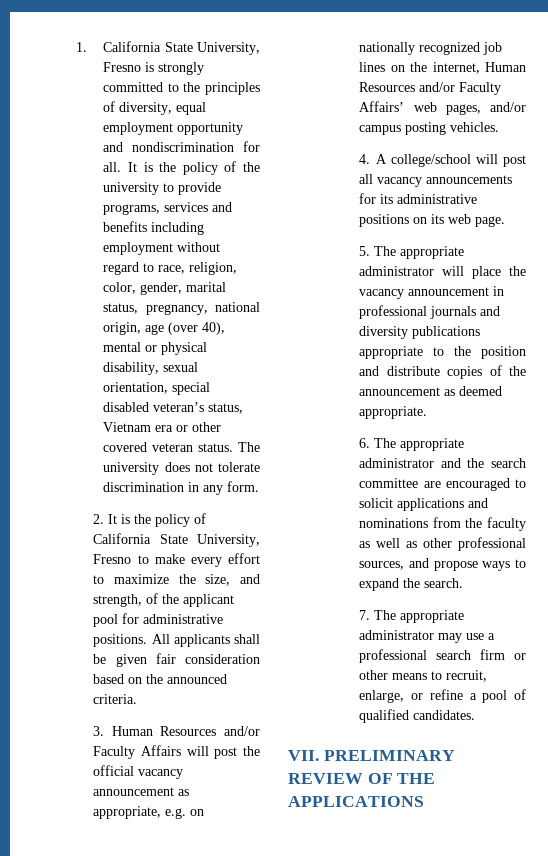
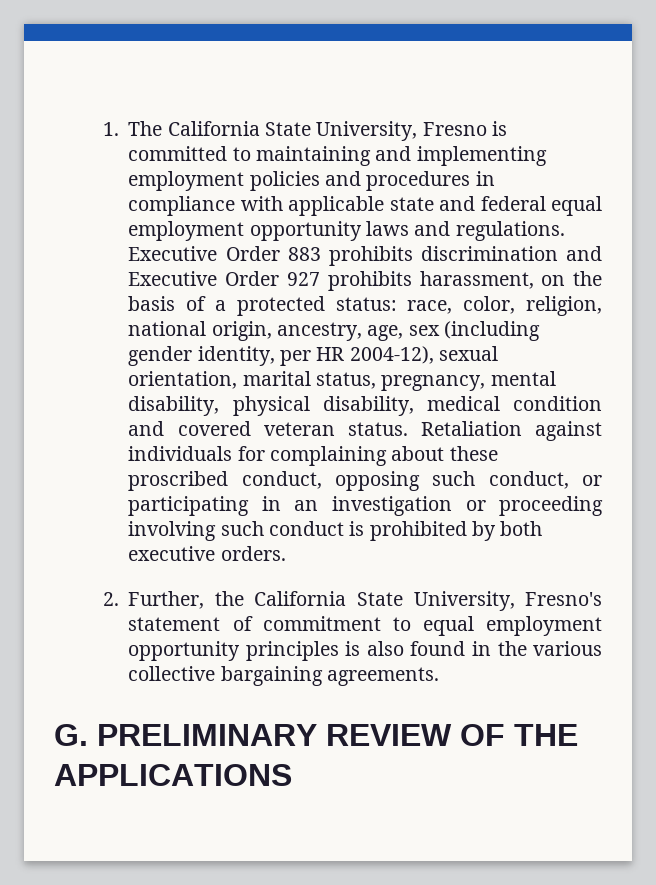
(88, 47) none -> [128,121,163,136] The
[158,62,205,75] strongly -> (507, 128) none
[183,82,260,95] [103,101,207,115] [103,122,244,135] [103,141,260,152] [103,161,260,175] [103,182,222,195] [103,202,233,215] [103,221,205,235] [103,242,221,255] [103,262,238,275] [103,282,227,295] [103,302,260,315] [103,322,226,335] [103,342,208,355] [103,362,199,375] [103,382,211,395] [103,402,244,414] [103,422,222,432] [103,442,260,452] [103,462,260,475] [103,481,260,495] [93,513,207,527] [93,533,260,547] [93,553,260,567] [93,574,260,586] [93,593,235,607] [93,613,224,627] [93,634,260,647] [93,653,260,667] [93,674,228,684] [93,694,138,704] [93,726,260,736] [93,745,260,759] [93,765,184,779] [93,787,190,796] [93,806,205,819] [359,42,503,55] [359,62,526,74] [359,82,502,95] [359,101,526,115] [359,122,500,135] [359,154,526,167] [359,174,513,187] [359,193,478,204] [359,214,506,227] [359,246,465,259] [359,266,526,279] [359,286,505,299] [359,305,501,319] [359,326,481,339] [359,346,526,359] [359,365,526,379] [359,386,503,396] [359,406,428,419] [359,438,465,451] [359,458,526,468] [359,478,526,491] [359,498,489,511] [359,517,526,531] [359,537,526,551] [359,558,526,571] [359,578,464,591] [359,610,465,623] [359,630,496,643] [359,649,526,663] [359,670,488,682] [359,689,526,703] [359,709,476,723] [288,750,319,761] the principles of diversity, equal employment opportunity and nondiscrimination for all. It is the policy of the university to provide programs, services and benefits including employment without regard to race, religion, color, gender, marital status, pregnancy, national origin, age (over 40), mental or physical disability, sexual orientation, special disabled veteran’s status, Vietnam era or other covered veteran status. The university does not tolerate discrimination in any form. // 2. It is the policy of California State University, Fresno to make every effort to maximize the size, and strength, of the applicant pool for administrative positions. All applicants shall be given fair consideration based on the announced criteria. // 3. Human Resources and/or Faculty Affairs will post the official vacancy announcement as appropriate, e.g. on nationally recognized job lines on the internet, Human Resources and/or Faculty Affairs’ web pages, and/or campus posting vehicles. // 4. A college/school will post all vacancy announcements for its administrative positions on its web page. // 5. The appropriate administrator will place the vacancy announcement in professional journals and diversity publications appropriate to the position and distribute copies of the announcement as deemed appropriate. // 6. The appropriate administrator and the search committee are encouraged to solicit applications and nominations from the faculty as well as other professional sources, and propose ways to expand the search. // 7. The appropriate administrator may use a professional search firm or other means to recruit, enlarge, or refine a pool of qualified candidates. // VII. -> [256,146,547,166] [128,171,495,191] [128,196,602,216] [128,221,565,241] [128,246,602,266] [128,271,602,291] [128,296,602,316] [128,321,540,341] [128,346,498,366] [128,371,556,391] [128,396,603,416] [128,421,602,441] [128,446,498,466] [128,471,602,491] [128,496,604,516] [128,521,543,541] [128,546,286,561] [102,591,603,611] [128,616,602,636] [128,641,602,661] [128,666,440,686] [54,724,88,746] maintaining and implementing employment policies and procedures in compliance with applicable state and federal equal employment opportunity laws and regulations. Executive Order 883 prohibits discrimination and Executive Order 927 prohibits harassment, on the basis of a protected status: race, color, religion, national origin, ancestry, age, sex (including gender identity, per HR 2004-12), sexual orientation, marital status, pregnancy, mental disability, physical disability, medical condition and covered veteran status. Retaliation against individuals for complaining about these proscribed conduct, opposing such conduct, or participating in an investigation or proceeding involving such conduct is prohibited by both executive orders. // 2. Further, the California State University, Fresno's statement of commitment to equal employment opportunity principles is also found in the various collective bargaining agreements. // G.

